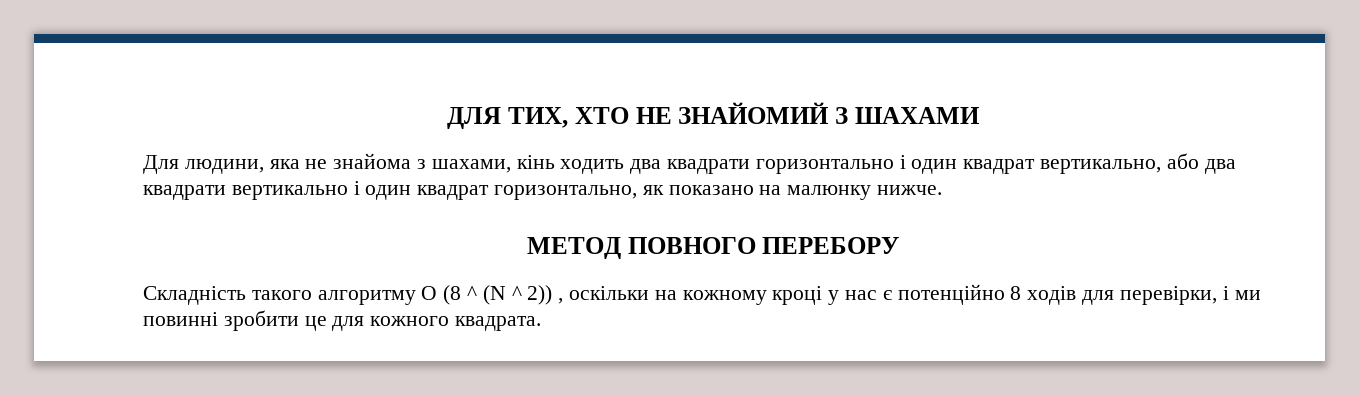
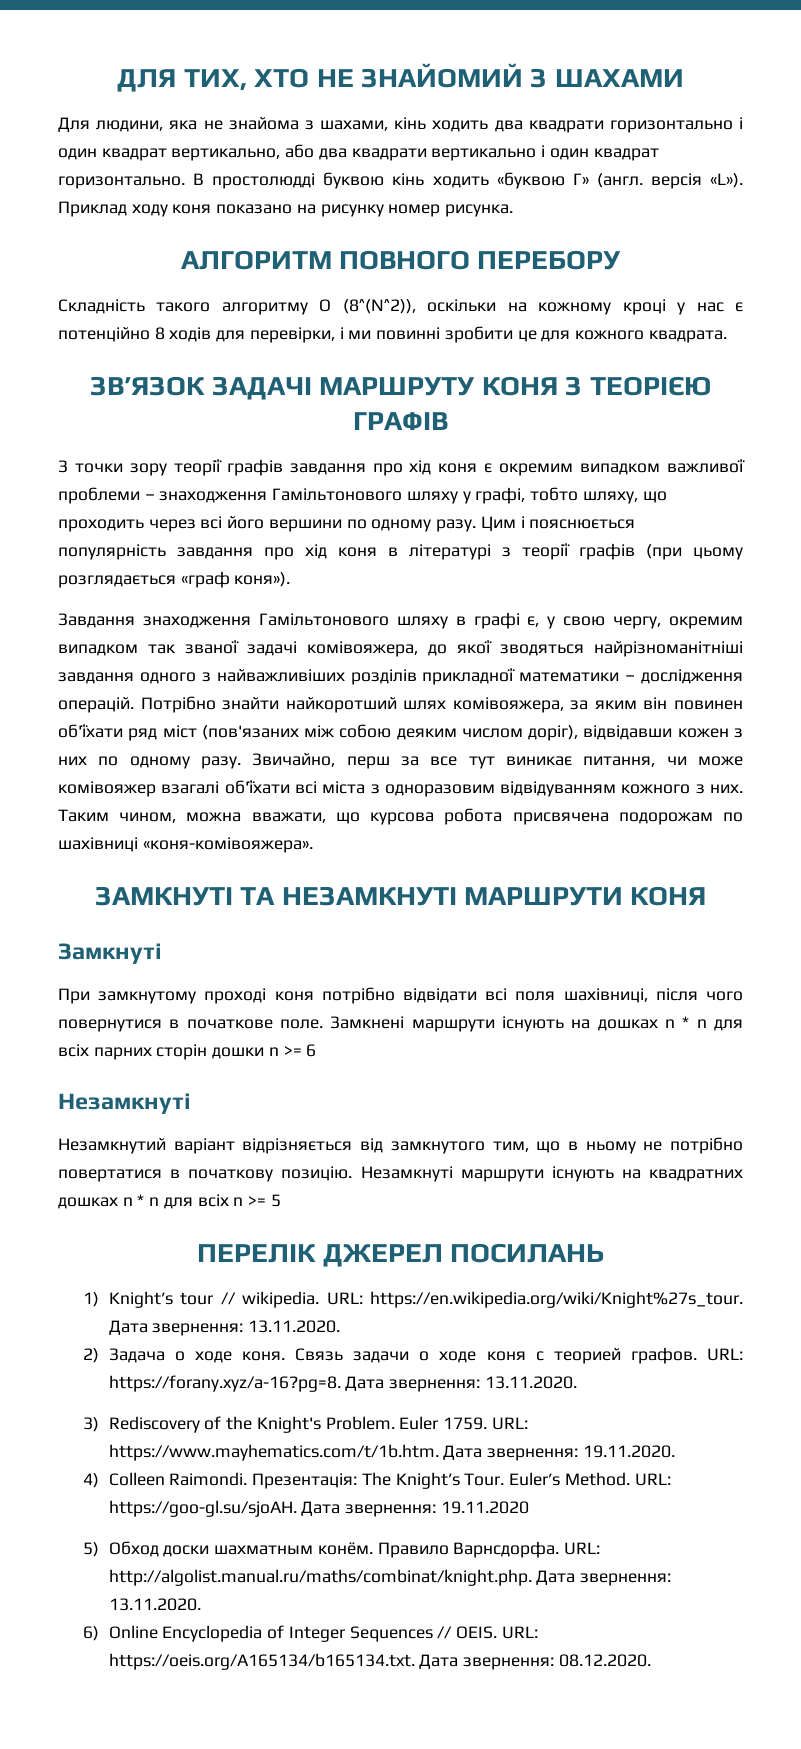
[494,185,943,200] [526,237,621,259] горизонтально, як показано на малюнку нижче. // МЕТОД -> [58,172,744,189] [58,201,514,217] [180,250,332,270] горизонтально. В простолюдді буквою кінь ходить «буквою Г» (англ. версія «L»). Приклад ходу коня показано на рисунку номер рисунка. // АЛГОРИТМ
[443,285,564,305] (8 ^ (N ^ 2)) , -> [342,299,416,314] (8^(N^2)),
(542, 323) none -> [90,376,711,400] [353,412,448,430] [58,459,745,476] [58,487,667,504] [58,516,636,532] [58,543,743,560] [58,571,291,588] [58,612,743,629] [58,640,743,657] [58,668,743,685] [58,696,743,713] [58,724,743,741] [58,753,744,769] [58,780,743,797] [58,808,743,825] [58,837,313,853] [94,886,707,906] [58,943,162,964] [58,987,743,1004] [58,1016,744,1032] [58,1044,317,1060] [58,1093,191,1114] [58,1137,743,1154] [58,1166,743,1182] [58,1194,281,1209] [197,1243,604,1267] [83,1291,743,1308] [108,1320,341,1336] [83,1347,743,1364] [108,1375,577,1392] [83,1416,528,1433] [108,1444,675,1461] [83,1472,671,1489] [108,1500,529,1517] [83,1541,601,1558] [108,1569,672,1586] [108,1598,201,1611] [83,1625,538,1642] [108,1653,651,1670] // ЗВ’ЯЗОК ЗАДАЧІ МАРШРУТУ КОНЯ З ТЕОРІЄЮ ГРАФІВ // З точки зору теорії графів завдання про хід коня є окремим випадком важливої проблеми – знаходження Гамільтонового шляху у графі, тобто шляху, що проходить через всі його вершини по одному разу. Цим і пояснюється популярність завдання про хід коня в літературі з теорії графів (при цьому розглядається «граф коня»). // Завдання знаходження Гамільтонового шляху в графі є, у свою чергу, окремим випадком так званої задачі комівояжера, до якої зводяться найрізноманітніші завдання одного з найважливіших розділів прикладної математики – дослідження операцій. Потрібно знайти найкоротший шлях комівояжера, за яким він повинен об'їхати ряд міст (пов'язаних між собою деяким числом доріг), відвідавши кожен з них по одному разу. Звичайно, перш за все тут виникає питання, чи може комівояжер взагалі об'їхати всі міста з одноразовим відвідуванням кожного з них. Таким чином, можна вважати, що курсова робота присвячена подорожам по шахівниці «коня-комівояжера». // ЗАМКНУТІ ТА НЕЗАМКНУТІ МАРШРУТИ КОНЯ // Замкнуті // При замкнутому проході коня потрібно відвідати всі поля шахівниці, після чого повернутися в початкове поле. Замкнені маршрути існують на дошках n * n для всіх парних сторін дошки n >= 6 // Незамкнуті // Незамкнутий варіант відрізняється від замкнутого тим, що в ньому не потрібно повертатися в початкову позицію. Незамкнуті маршрути існують на квадратних дошках n * n для всіх n >= 5 // ПЕРЕЛІК ДЖЕРЕЛ ПОСИЛАНЬ // 1) Knight’s tour // wikipedia. URL: https://en.wikipedia.org/wiki/Knight%27s_tour. Дата звернення: 13.11.2020. // 2) Задача о ходе коня. Связь задачи о ходе коня с теорией графов. URL: https://forany.xyz/a-16?pg=8. Дата звернення: 13.11.2020. // 3) Rediscovery of the Knight's Problem. Euler 1759. URL: https://www.mayhematics.com/t/1b.htm. Дата звернення: 19.11.2020. // 4) Colleen Raimondi. Презентація: The Knight’s Tour. Euler’s Method. URL: https://goo-gl.su/sjoAH. Дата звернення: 19.11.2020 // 5) Обход доски шахматным конём. Правило Варнсдорфа. URL: http://algolist.manual.ru/maths/combinat/knight.php. Дата звернення: 13.11.2020. // 6) Online Encyclopedia of Integer Sequences // OEIS. URL: https://oeis.org/A165134/b165134.txt. Дата звернення: 08.12.2020.

